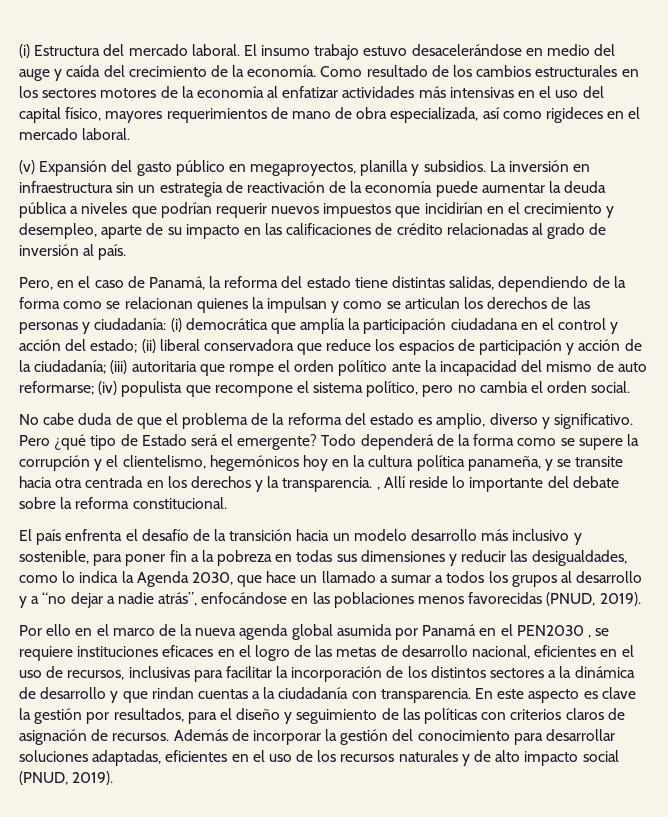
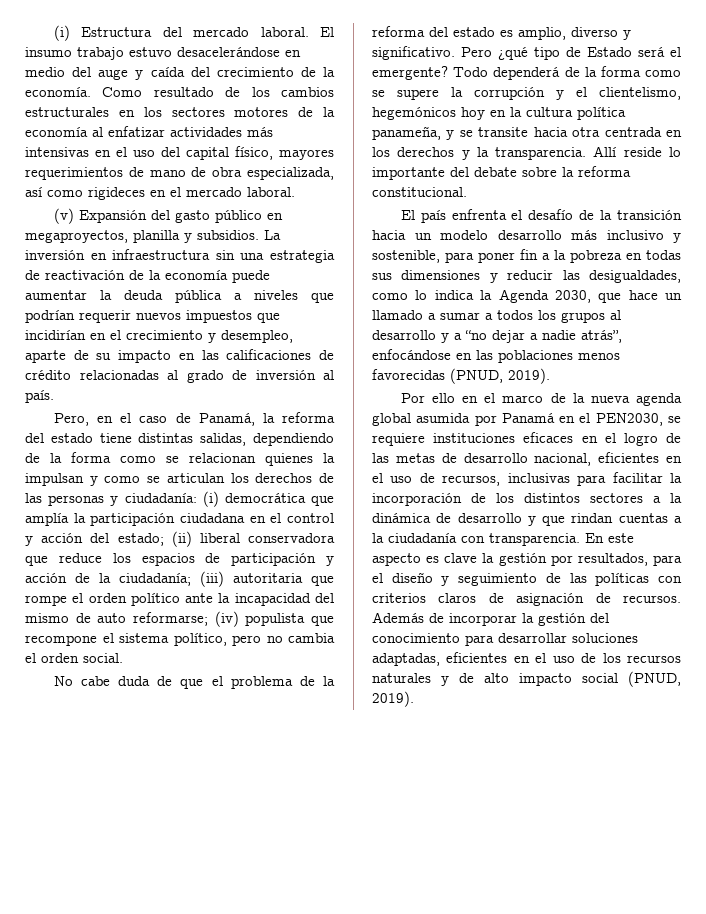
[138,185,156,193] un -> [240,253,265,260] una
[376,487,380,490] , -> (587, 153) none
[516,625,591,638] PEN2030 , -> [595,413,663,426] PEN2030,

